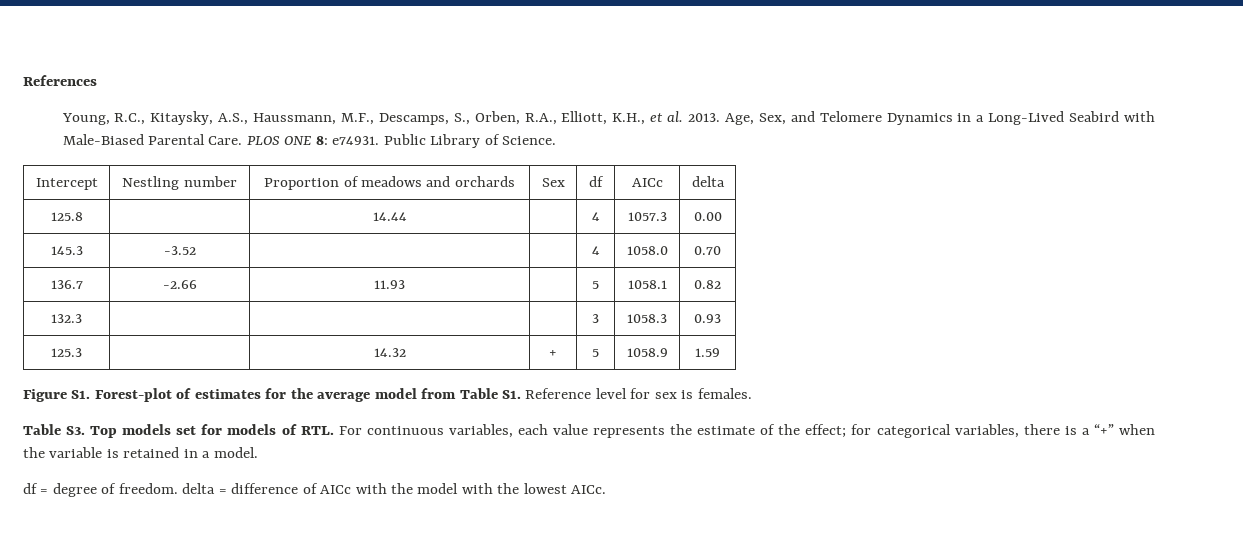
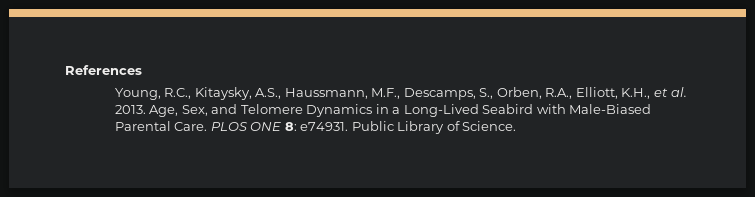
[35,178,98,190] [122,176,237,190] [264,176,515,190] [541,178,565,187] [589,176,604,187] [631,178,663,187] [691,176,725,187] [50,212,83,221] [372,212,407,221] [591,212,600,221] [627,212,667,221] [693,212,722,221] [50,246,83,255] [163,246,196,255] [591,246,600,255] [626,246,668,255] [694,246,721,255] [50,280,83,289] [162,280,197,289] [374,280,405,289] [592,281,599,289] [627,280,667,289] [694,280,721,289] [51,314,82,323] [592,314,599,323] [627,314,667,323] [694,314,721,323] [51,348,82,357] [373,348,406,357] [549,350,557,357] [592,349,599,357] [626,348,668,357] [695,348,720,357] [23,388,752,402] [23,424,1156,438] [23,447,258,458] [23,483,607,497] // Intercept | Nestling number | Proportion of meadows and orchards | Sex | df | AICc | delta // 125.8 | | 14.44 | | 4 | 1057.3 | 0.00 // 145.3 | -3.52 | | | 4 | 1058.0 | 0.70 // 136.7 | -2.66 | 11.93 | | 5 | 1058.1 | 0.82 // 132.3 | | | | 3 | 1058.3 | 0.93 // 125.3 | | 14.32 | + | 5 | 1058.9 | 1.59 // Figure S1. Forest-plot of estimates for the average model from Table S1. Reference level for sex is females. // Table S3. Top models set for models of RTL. For continuous variables, each value represents the estimate of the effect; for categorical variables, there is a “+” when the variable is retained in a model. // df = degree of freedom. delta = difference of AICc with the model with the lowest AICc. -> (517, 126) none

